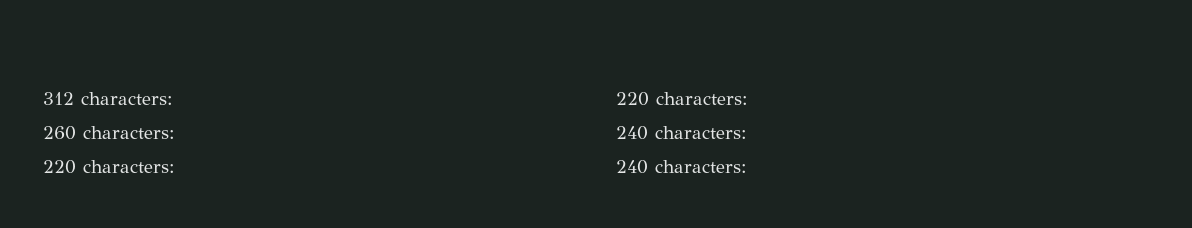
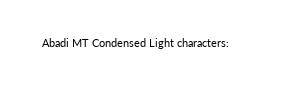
[43,92,173,105] [43,126,175,140] [43,160,175,174] [616,92,748,106] [616,126,747,140] [616,160,648,174] 312 characters: // 260 characters: // 220 characters: // 220 characters: // 240 characters: // 240 -> [42,38,174,49] Abadi MT Condensed Light

